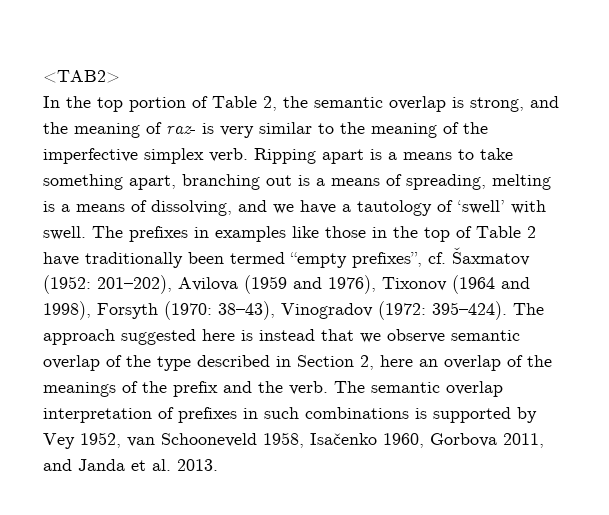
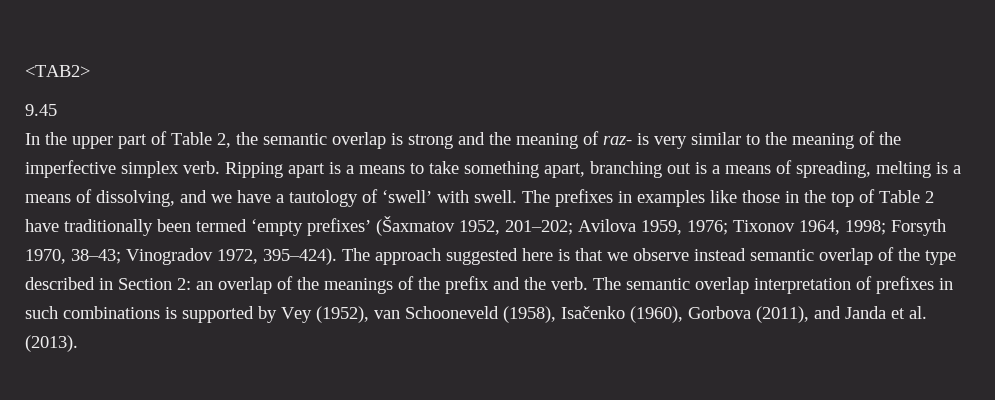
(120, 76) none -> [25,104,57,116] // 9.45
[97,97,186,112] top portion -> [72,134,147,149] upper part
[470,97,524,112] strong, -> [408,134,453,149] strong
[290,247,530,268] [43,275,530,294] [43,301,426,320] “empty prefixes”, cf. Šaxmatov (1952: 201–202), Avilova (1959 and 1976), Tixonov (1964 and 1998), Forsyth (1970: 38–43), Vinogradov (1972: -> [251,216,946,236] [25,248,258,265] ‘empty prefixes’ (Šaxmatov 1952, 201–202; Avilova 1959, 1976; Tixonov 1964, 1998; Forsyth 1970, 38–43; Vinogradov 1972,
[259,329,315,341] instead -> (570, 255) none
(445, 336) none -> [694,248,746,261] instead
[360,355,413,370] 2, here -> [177,278,191,290] 2:
[80,432,121,448] 1952, -> [316,306,369,323] (1952),
[263,432,544,448] 1958, Isačenko 1960, Gorbova 2011, -> [503,306,809,323] (1958), Isačenko (1960), Gorbova (2011),
[177,459,218,471] 2013. -> [25,335,78,352] (2013).

